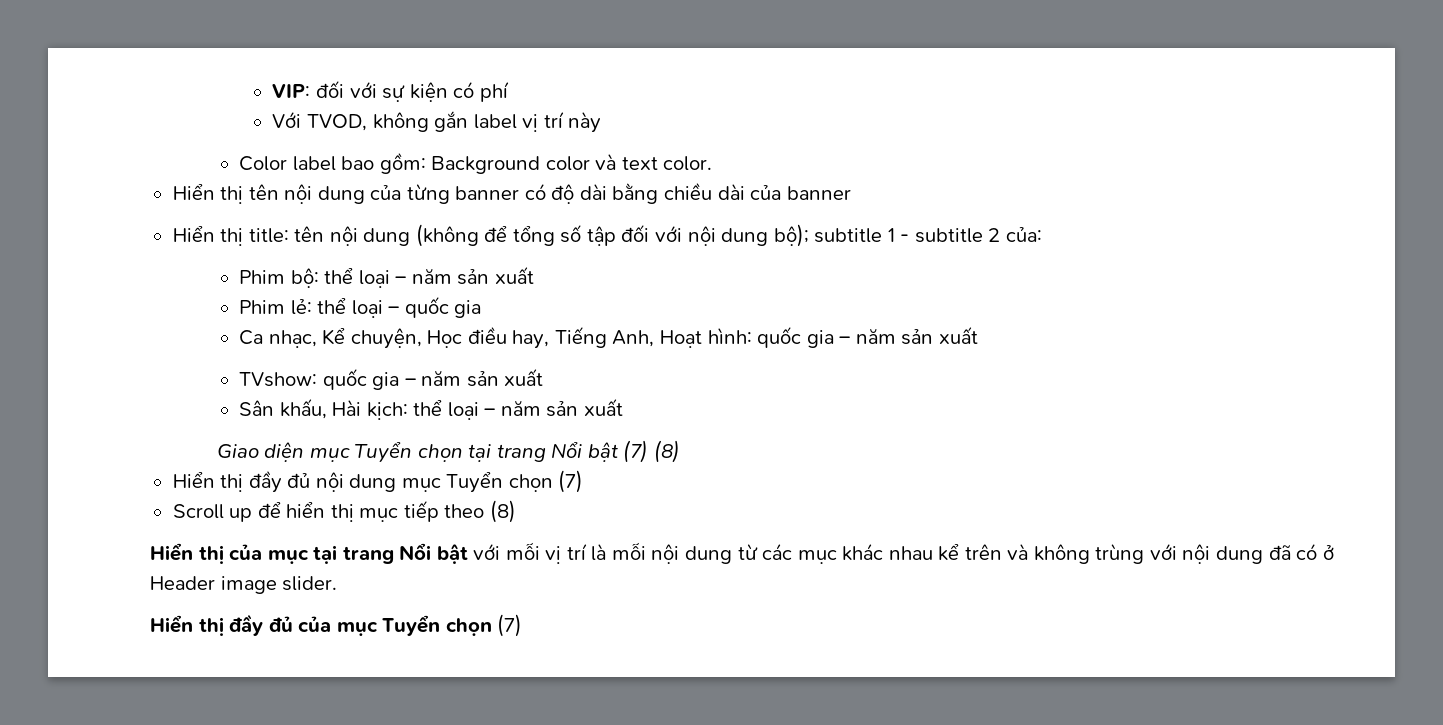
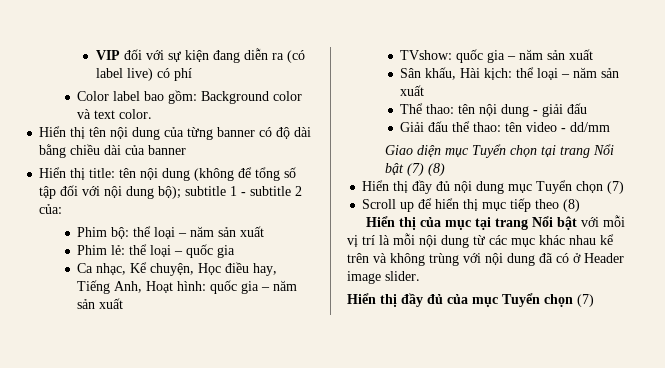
[272,84,311,98] VIP: -> [95,50,120,60] VIP
[453,81,509,102] [272,111,602,133] có phí // Với TVOD, không gắn label vị trí này -> [212,48,305,63] [95,68,192,81] đang diễn ra (có label live) có phí
(623, 407) none -> [400,103,588,117] [400,121,611,132] // Thể thao: tên nội dung - giải đấu // Giải đấu thể thao: tên video - dd/mm

